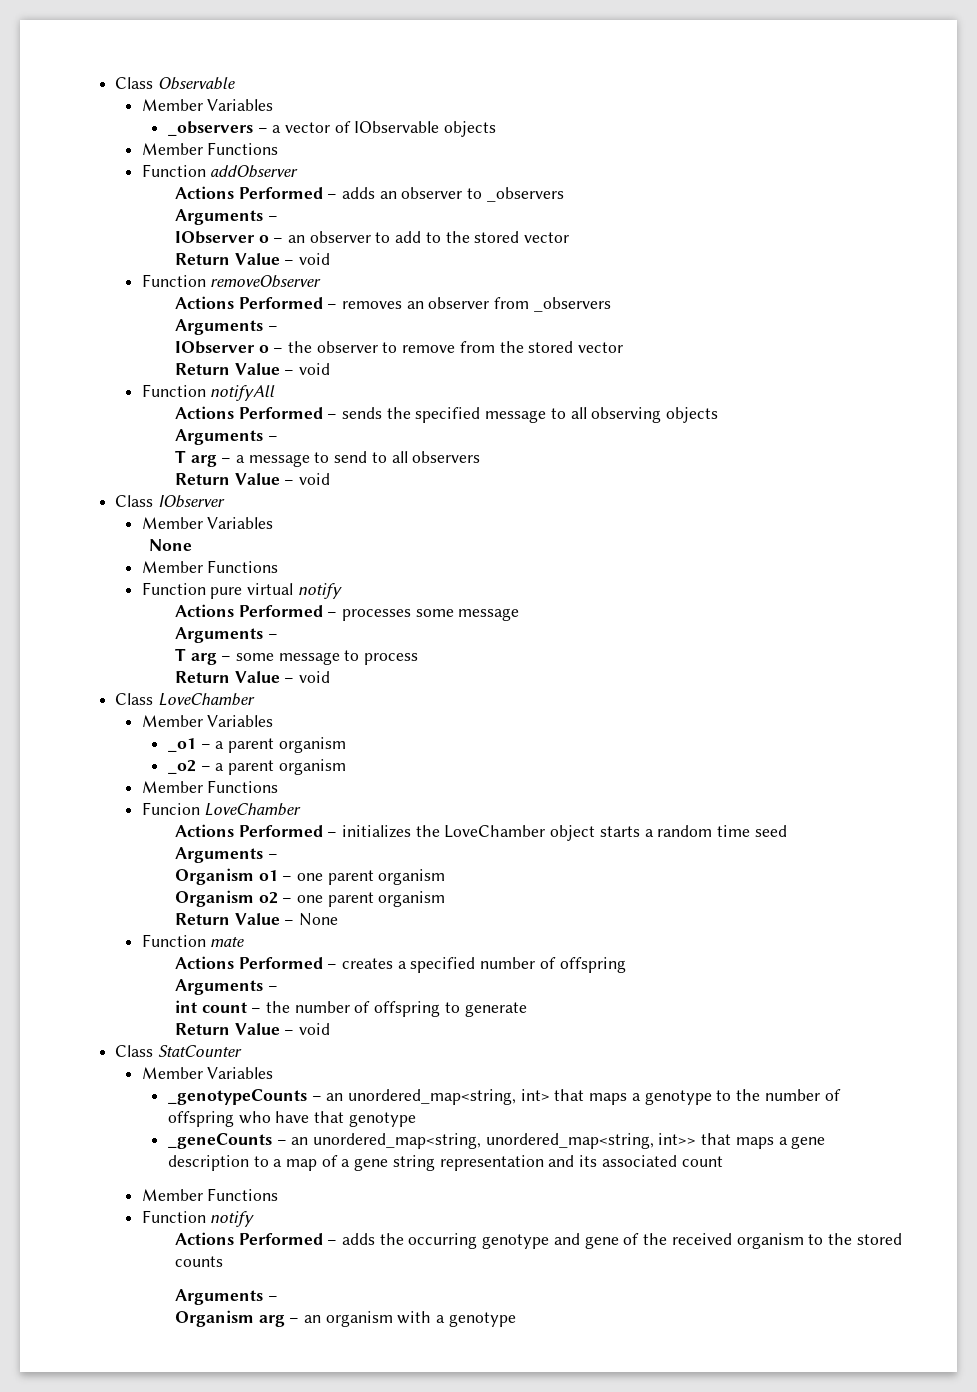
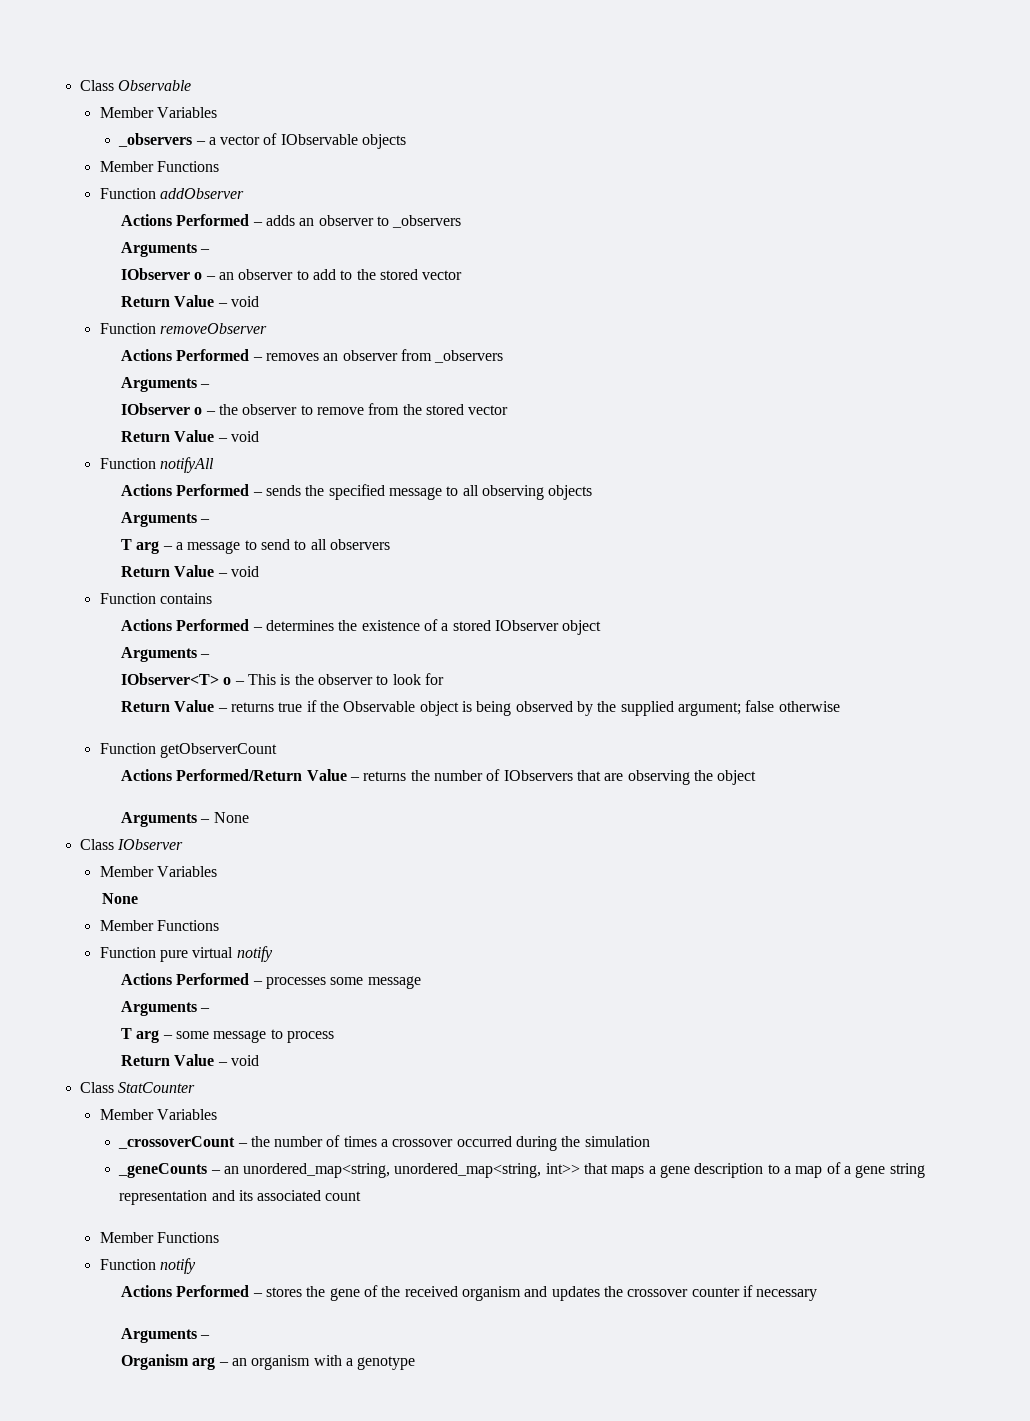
(330, 479) none -> [99,593,212,604] [121,619,602,635] [121,647,211,662] [121,673,444,685] [121,700,840,716] [99,743,277,758] [121,769,757,785] [121,812,249,827] // Function contains // Actions Performed – determines the existence of a stored IObserver object // Arguments – // IObserver<T> o – This is the observer to look for // Return Value – returns true if the Observable object is being observed by the supplied argument; false otherwise // Function getObserverCount // Actions Performed/Return Value – returns the number of IObservers that are observing the object // Arguments – None
[158,693,256,706] [141,715,274,727] [167,737,346,753] [167,759,346,775] [141,780,279,793] [141,802,302,816] [174,824,787,841] [174,847,278,863] [174,868,446,885] [174,890,446,907] [174,913,338,926] [141,934,245,947] [174,956,626,973] [174,979,278,995] [174,1000,527,1017] [174,1023,330,1035] [115,1045,243,1057] [141,1067,274,1079] [167,1089,841,1105] [167,1111,416,1127] LoveChamber // Member Variables // _o1 – a parent organism // _o2 – a parent organism // Member Functions // Funcion LoveChamber // Actions Performed – initializes the LoveChamber object starts a random time seed // Arguments – // Organism o1 – one parent organism // Organism o2 – one parent organism // Return Value – None // Function mate // Actions Performed – creates a specified number of offspring // Arguments – // int count – the number of offspring to generate // Return Value – void // Class StatCounter // Member Variables // _genotypeCounts – an unordered_map<string, int> that maps a genotype to the number of offspring who have that genotype -> [118,1082,196,1093] [99,1109,217,1120] [118,1135,650,1151] StatCounter // Member Variables // _crossoverCount – the number of times a crossover occurred during the simulation
[341,1233,580,1249] adds the occurring genotype and -> [266,1286,326,1297] stores the
[808,1233,902,1245] [174,1256,223,1267] to the stored counts -> [524,1285,818,1301] and updates the crossover counter if necessary

